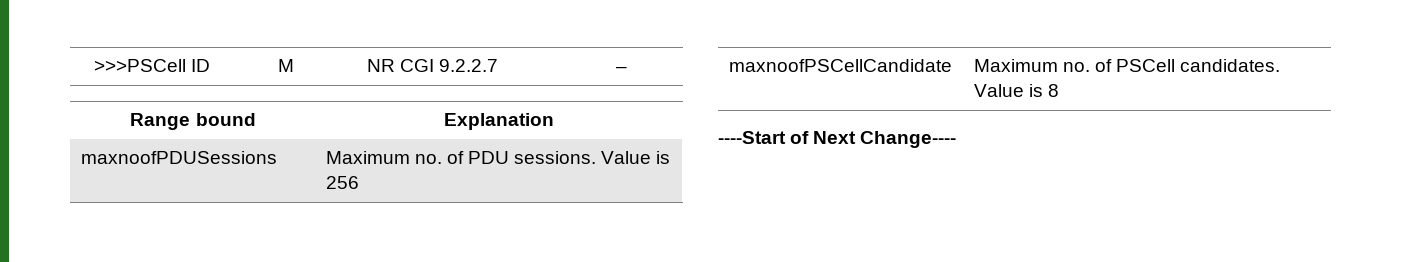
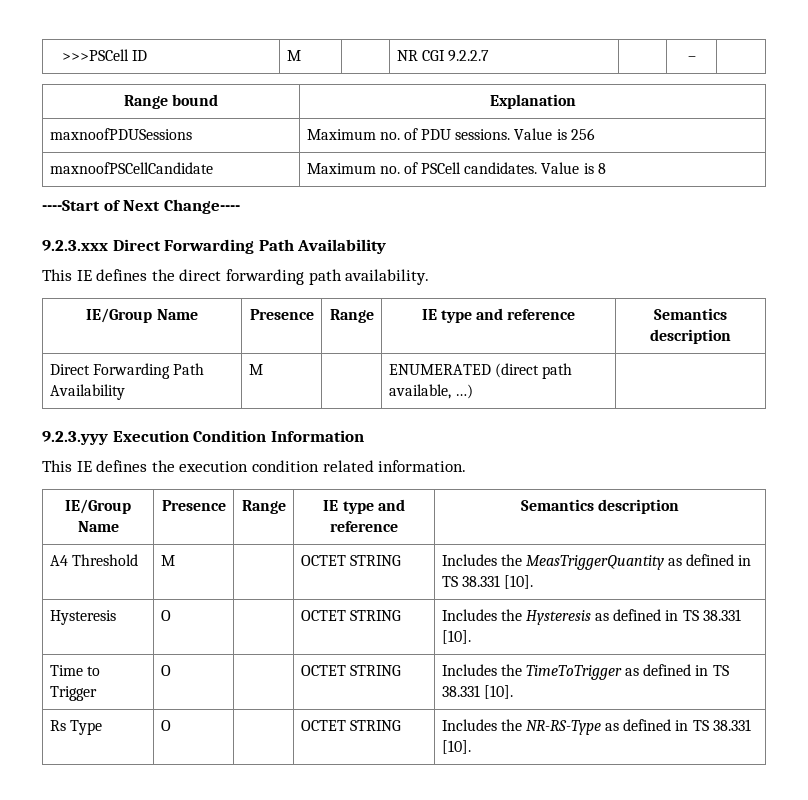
(957, 139) none -> [42,239,387,254] [42,269,430,285] [86,308,198,323] [249,309,314,320] [329,309,374,323] [421,308,576,323] [654,308,727,320] [650,329,731,344] [49,363,204,379] [49,384,125,400] [248,364,263,375] [388,363,572,379] [388,384,473,399] [42,430,364,445] [42,460,467,472] [65,499,131,514] [77,521,119,532] [161,500,226,511] [241,500,286,514] [323,499,405,514] [330,521,398,532] [520,499,680,514] [49,554,138,566] [160,555,175,566] [300,555,401,566] [441,554,752,570] [441,575,533,589] [49,610,116,625] [160,610,171,621] [300,610,401,621] [441,609,741,625] [441,630,471,644] [49,665,100,676] [49,686,97,701] [160,665,171,676] [300,665,401,676] [441,664,729,680] [441,685,513,699] [49,720,102,735] [160,720,171,731] [300,720,401,731] [441,719,751,735] [441,740,471,754] // 9.2.3.xxx Direct Forwarding Path Availability // This IE defines the direct forwarding path availability. // IE/Group Name | Presence | Range | IE type and reference | Semantics description // Direct Forwarding Path Availability | M | | ENUMERATED (direct path available, …) | // 9.2.3.yyy Execution Condition Information // This IE defines the execution condition related information. // IE/Group Name | Presence | Range | IE type and reference | Semantics description // A4 Threshold | M | | OCTET STRING | Includes the MeasTriggerQuantity as defined in TS 38.331 [10]. // Hysteresis | O | | OCTET STRING | Includes the Hysteresis as defined in TS 38.331 [10]. // Time to Trigger | O | | OCTET STRING | Includes the TimeToTrigger as defined in TS 38.331 [10]. // Rs Type | O | | OCTET STRING | Includes the NR-RS-Type as defined in TS 38.331 [10].

